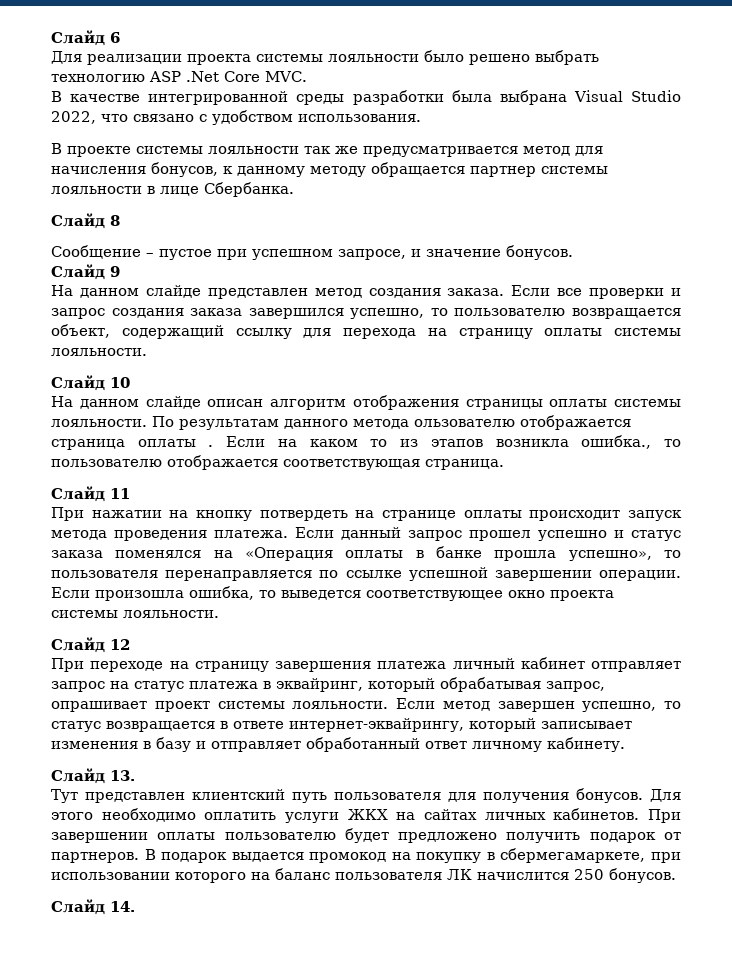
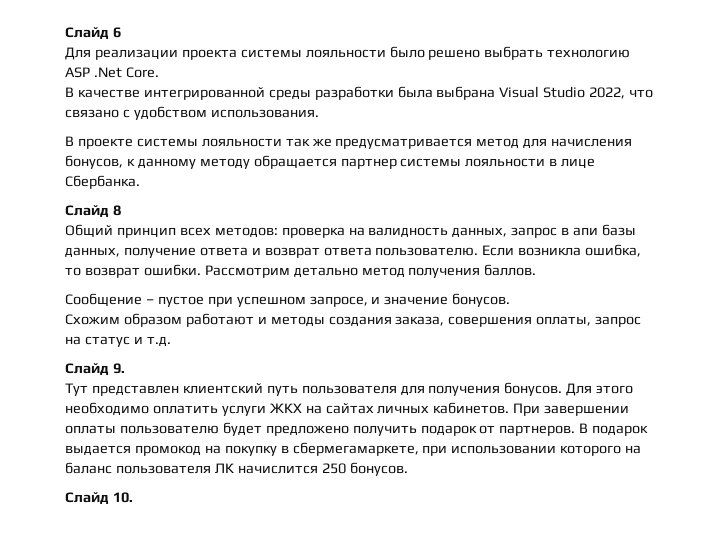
[224,71,307,82] Core MVC. -> [125,67,159,78] Core.
(120, 220) none -> [65,224,637,238] [65,244,642,258] [65,264,537,278] // Общий принцип всех методов: проверка на валидность данных, запрос в апи базы данных, получение ответа и возврат ответа пользователю. Если возникла ошибка, то возврат ошибки. Рассмотрим детально метод получения баллов.
[51,264,120,280] [51,285,681,299] [51,308,681,319] [51,324,681,339] [51,348,147,356] [51,375,130,391] [51,395,681,410] [51,415,631,430] [51,435,682,450] [51,455,504,470] [51,486,130,502] [51,507,682,521] [51,527,681,541] [51,546,681,561] [51,567,682,581] [51,586,614,601] [51,610,219,618] [51,637,130,653] [51,657,681,672] [51,677,605,692] [51,698,681,712] [51,718,632,732] [51,737,625,752] [51,768,135,784] Слайд 9 // На данном слайде представлен метод создания заказа. Если все проверки и запрос создания заказа завершился успешно, то пользователю возвращается объект, содержащий ссылку для перехода на страницу оплаты системы лояльности. // Слайд 10 // На данном слайде описан алгоритм отображения страницы оплаты системы лояльности. По результатам данного метода ользователю отображается страница оплаты . Если на каком то из этапов возникла ошибка., то пользователю отображается соответствующая страница. // Слайд 11 // При нажатии на кнопку потвердеть на странице оплаты происходит запуск метода проведения платежа. Если данный запрос прошел успешно и статус заказа поменялся на «Операция оплаты в банке прошла успешно», то пользователя перенаправляется по ссылке успешной завершении операции. Если произошла ошибка, то выведется соответствующее окно проекта системы лояльности. // Слайд 12 // При переходе на страницу завершения платежа личный кабинет отправляет запрос на статус платежа в эквайринг, который обрабатывая запрос, опрашивает проект системы лояльности. Если метод завершен успешно, то статус возвращается в ответе интернет-эквайрингу, который записывает изменения в базу и отправляет обработанный ответ личному кабинету. // Слайд 13. -> [65,313,642,327] [65,336,171,347] [65,363,125,375] Схожим образом работают и методы создания заказа, совершения оплаты, запрос на статус и т.д. // Слайд 9.
[110,901,135,912] 14. -> [112,492,133,503] 10.

